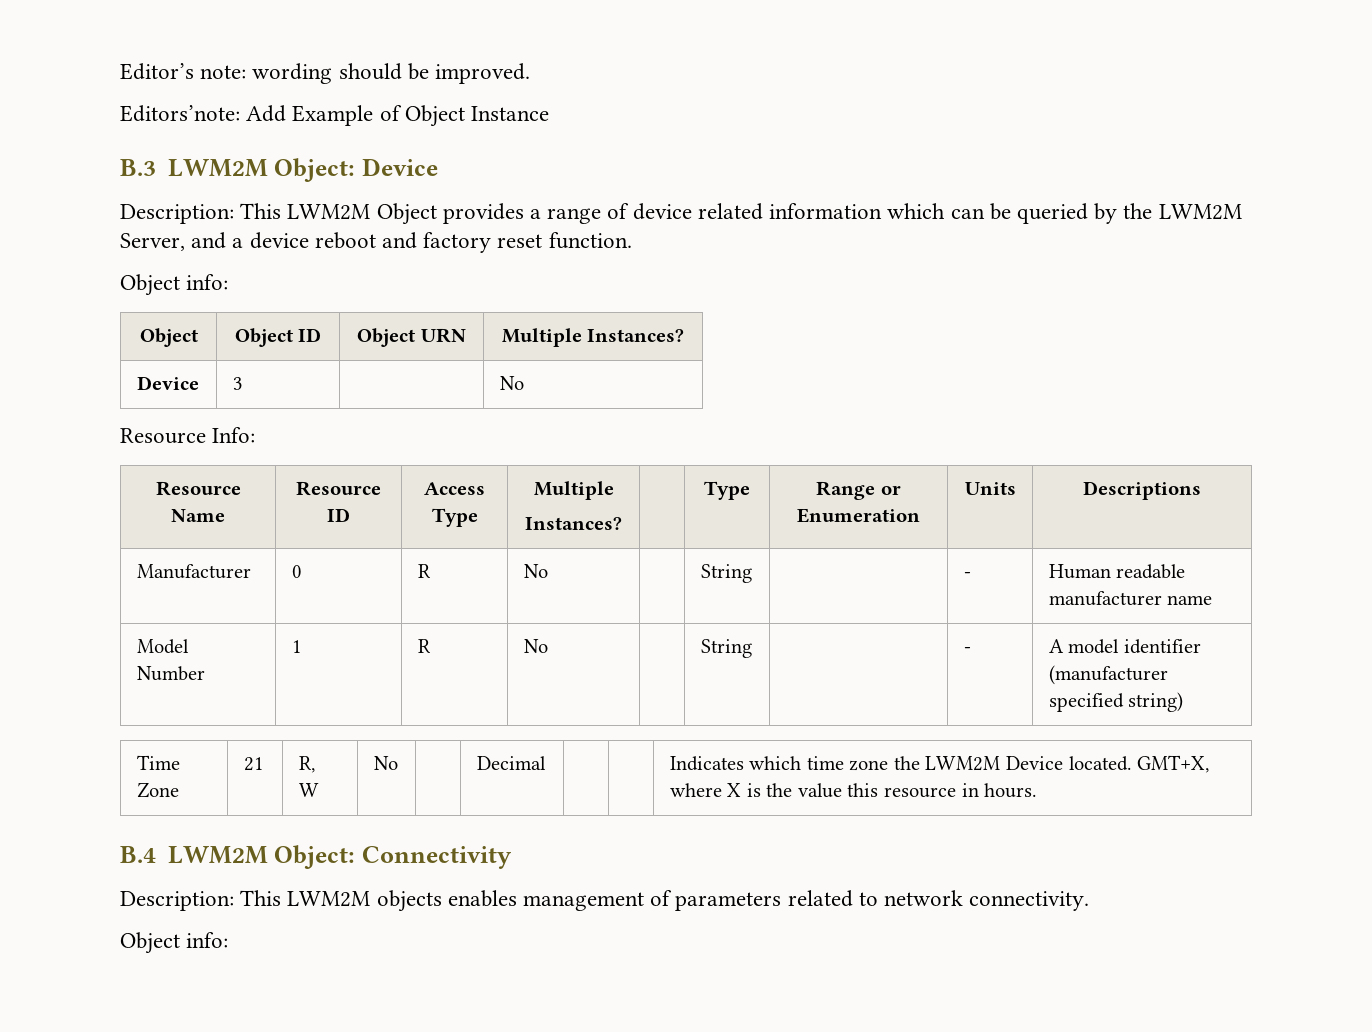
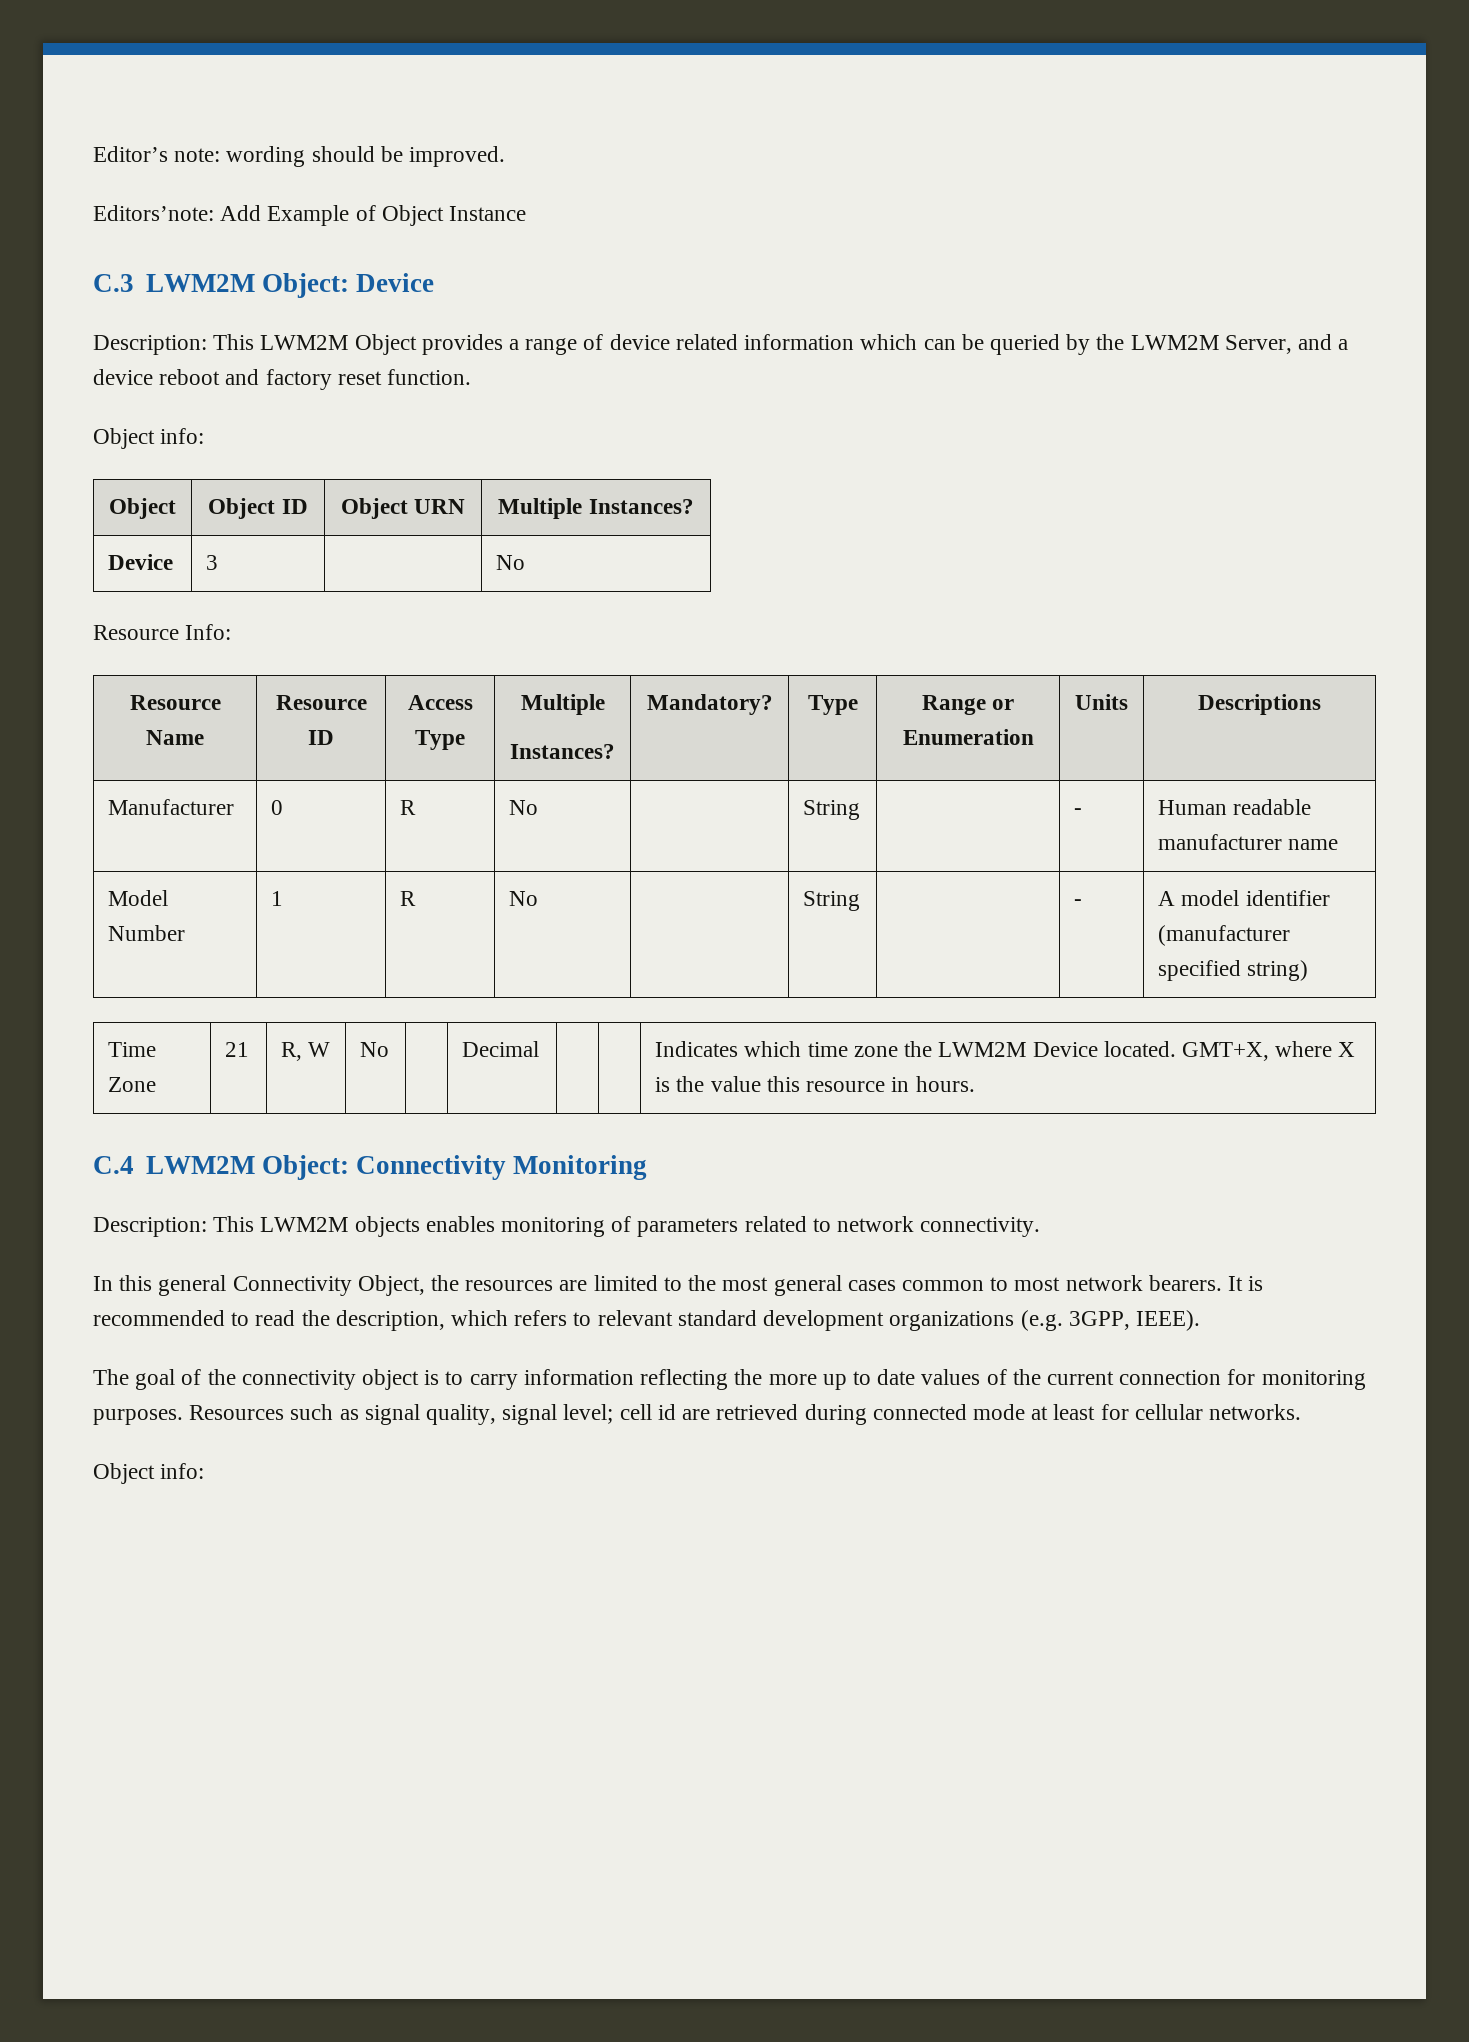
[120,159,156,176] B.3 -> [93,274,134,292] C.3
(622, 523) none -> [646,694,773,715] Mandatory?
[120,846,156,863] B.4 -> [93,1156,134,1174] C.4
(513, 857) none -> [513,1155,648,1180] Monitoring
[523,892,645,911] management -> [501,1217,606,1237] monitoring
(1090, 901) none -> [93,1275,1264,1296] [93,1310,1200,1331] [93,1369,1366,1390] [93,1404,1301,1425] // In this general Connectivity Object, the resources are limited to the most general cases common to most network bearers. It is recommended to read the description, which refers to relevant standard development organizations (e.g. 3GPP, IEEE). // The goal of the connectivity object is to carry information reflecting the more up to date values of the current connection for monitoring purposes. Resources such as signal quality, signal level; cell id are retrieved during connected mode at least for cellular networks.

